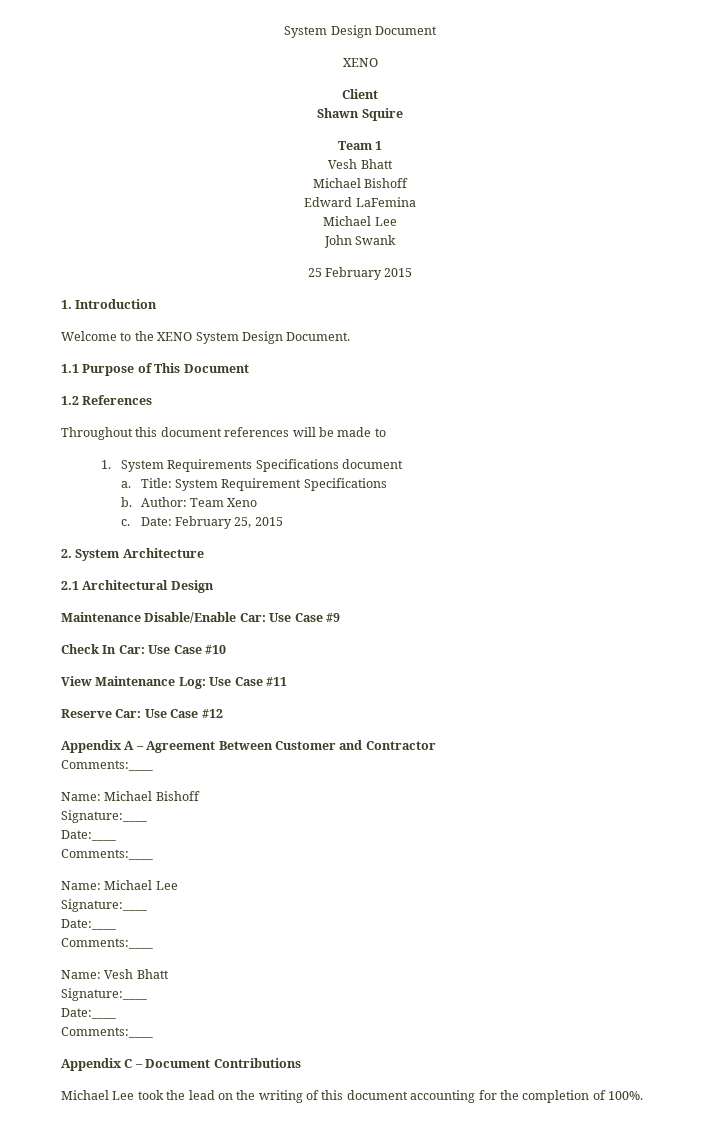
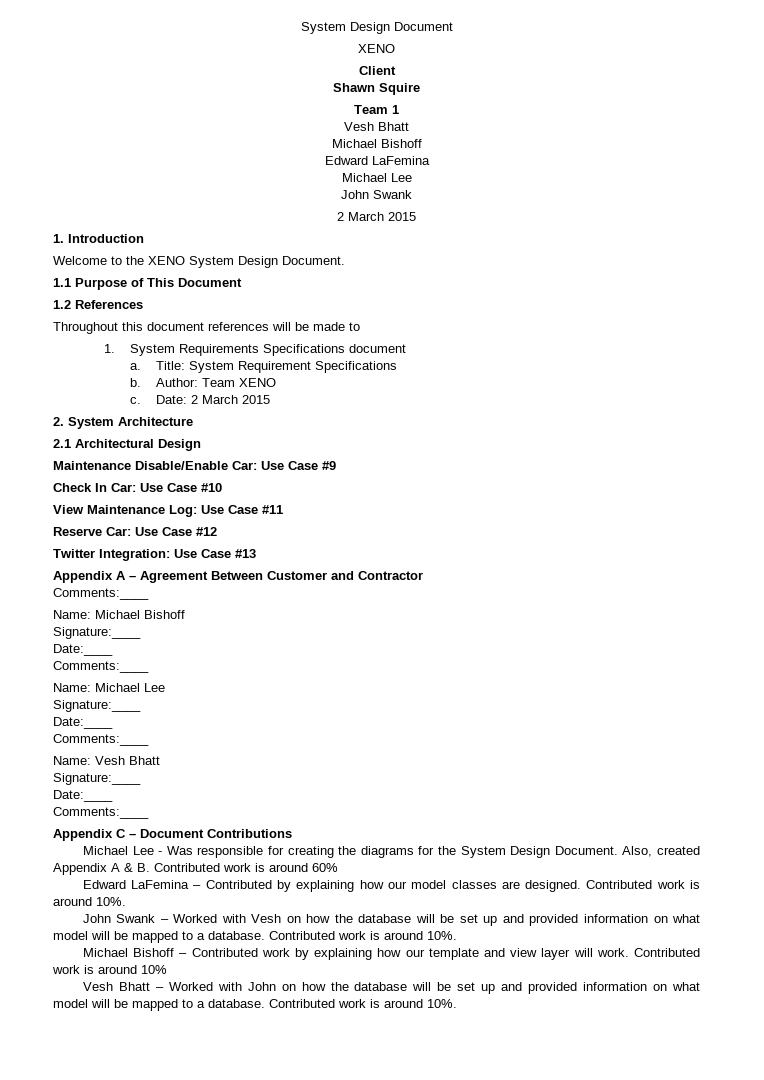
[307,267,382,280] 25 February -> [337,212,384,221] 2 March
[227,498,258,507] Xeno -> [238,378,276,387] XENO
[175,516,252,529] February 25, -> [190,395,238,404] 2 March
(223, 713) none -> [53,549,256,561] // Twitter Integration: Use Case #13
[137,1090,643,1103] took the lead on the writing of this document accounting for the completion of 100%. -> [158,846,700,858] [53,863,338,875] [82,880,701,892] [53,897,126,906] [82,914,701,926] [53,931,457,943] [82,948,700,960] [52,965,167,974] [82,982,700,994] [53,999,457,1011] - Was responsible for creating the diagrams for the System Design Document. Also, created Appendix A & B. Contributed work is around 60% // Edward LaFemina – Contributed by explaining how our model classes are designed. Contributed work is around 10%. // John Swank – Worked with Vesh on how the database will be set up and provided information on what model will be mapped to a database. Contributed work is around 10%. // Michael Bishoff – Contributed work by explaining how our template and view layer will work. Contributed work is around 10% // Vesh Bhatt – Worked with John on how the database will be set up and provided information on what model will be mapped to a database. Contributed work is around 10%.

